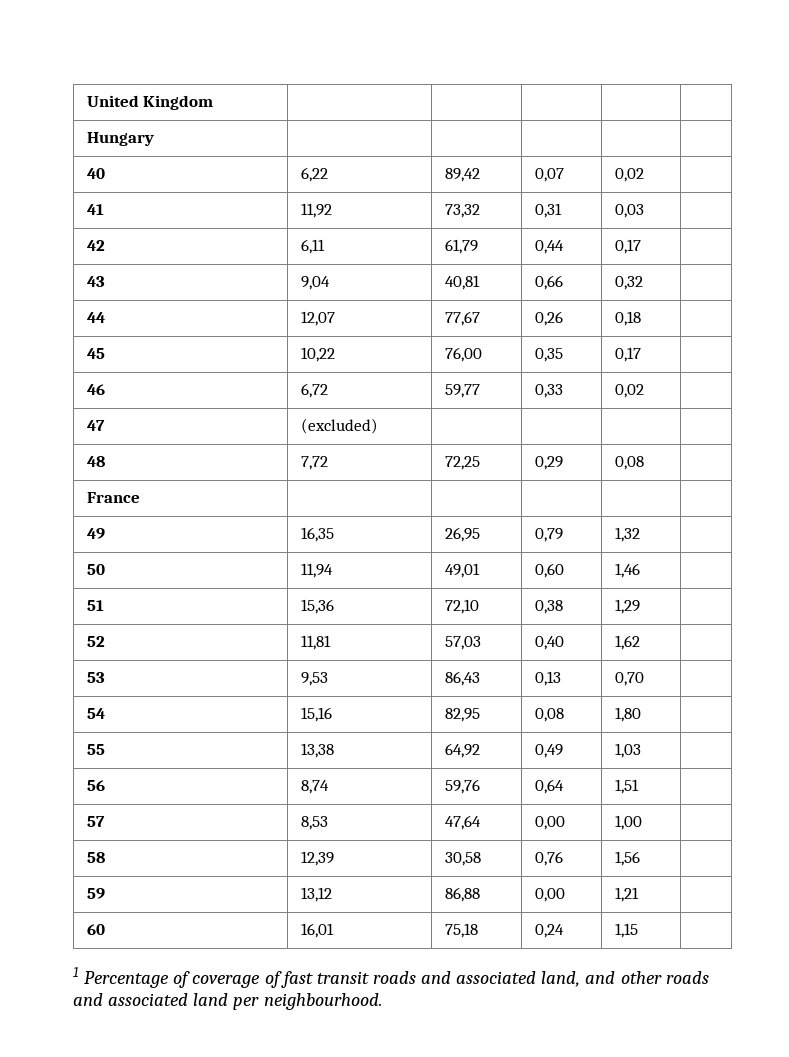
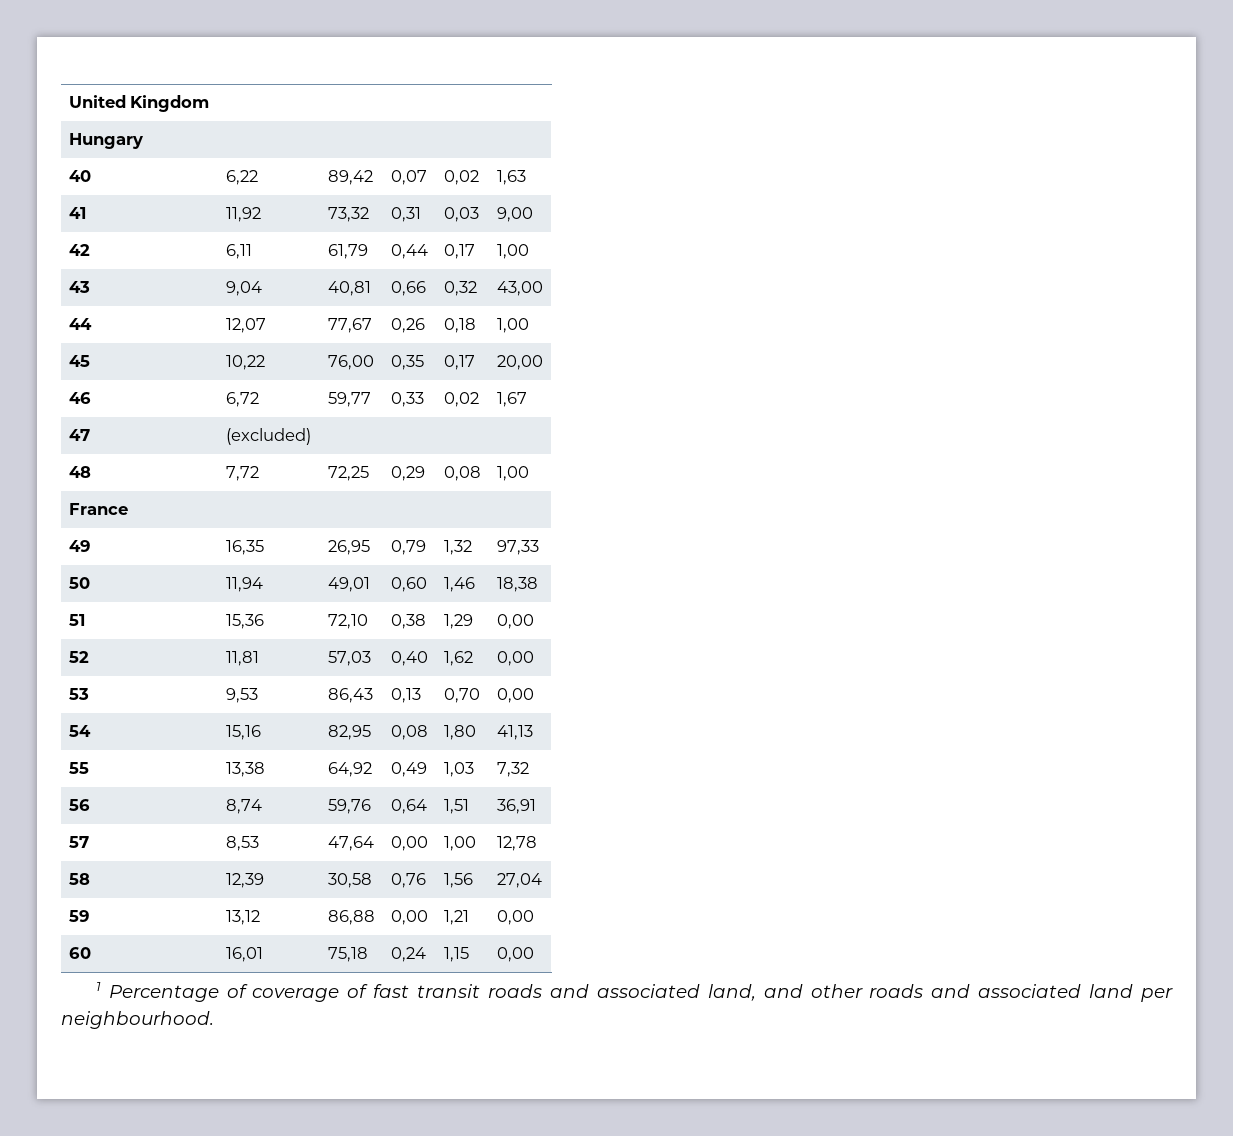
(644, 175) none -> [496,170,526,185] 1,63
(644, 211) none -> [496,207,533,222] 9,00
(641, 246) none -> [496,244,529,259] 1,00
(643, 283) none -> [496,281,543,296] 43,00
(641, 318) none -> [496,318,529,333] 1,00
(641, 354) none -> [496,355,543,370] 20,00
(644, 391) none -> [496,392,527,407] 1,67
(644, 463) none -> [496,466,529,481] 1,00
(640, 534) none -> [496,540,539,555] 97,33
(640, 570) none -> [496,577,538,592] 18,38
(640, 606) none -> [496,614,534,629] 0,00
(640, 642) none -> [496,651,534,666] 0,00
(644, 679) none -> [496,688,534,703] 0,00
(641, 714) none -> [496,725,533,740] 41,13
(641, 750) none -> [496,762,529,777] 7,32
(639, 786) none -> [496,799,536,814] 36,91
(642, 822) none -> [496,836,537,851] 12,78
(640, 858) none -> [496,873,542,888] 27,04
(639, 894) none -> [496,910,534,925] 0,00
(638, 930) none -> [496,947,534,962] 0,00

